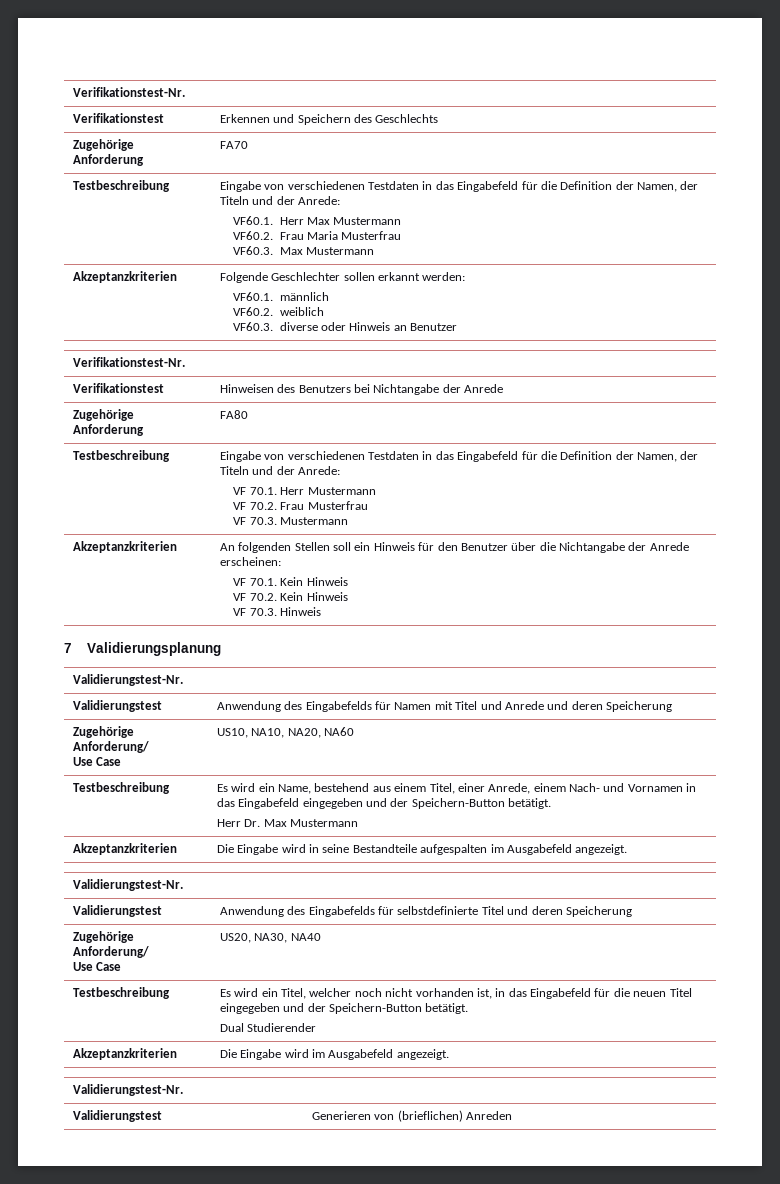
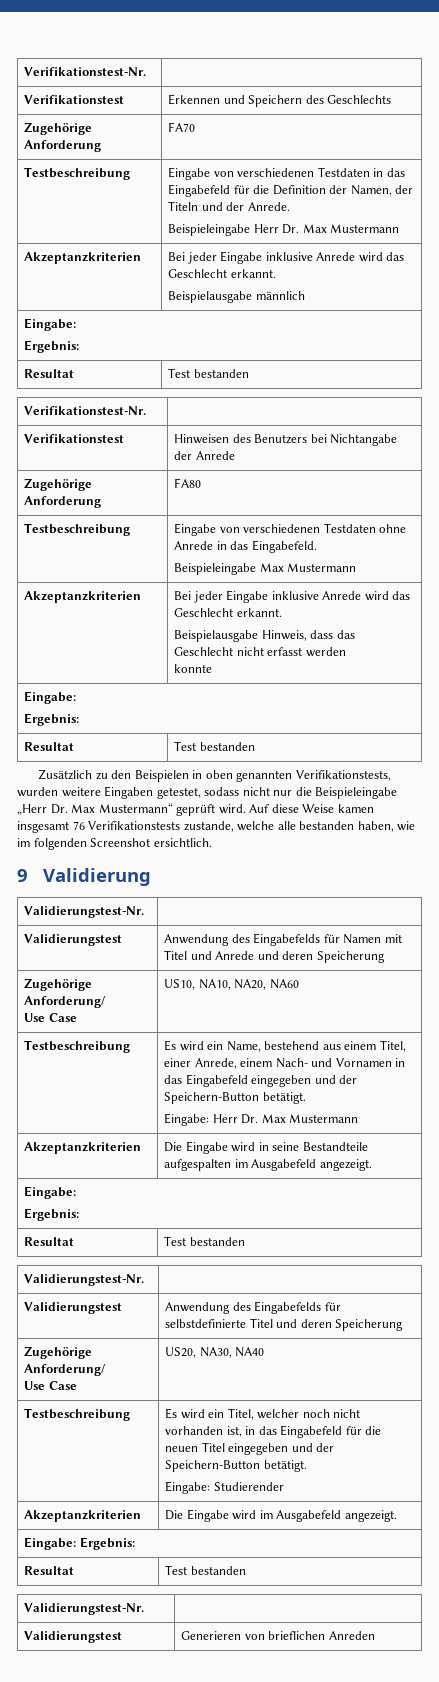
[297,196,340,205] [233,216,402,225] [233,231,402,240] [233,246,375,255] [72,271,177,283] [219,272,466,283] [233,292,329,301] [233,307,324,316] [233,322,458,331] Anrede: // VF60.1. Herr Max Mustermann // VF60.2. Frau Maria Musterfrau // VF60.3. Max Mustermann // Akzeptanzkriterien | Folgende Geschlechter sollen erkannt werden: // VF60.1. männlich // VF60.2. weiblich // VF60.3. diverse oder Hinweis an Benutzer -> [247,202,290,211] [168,224,400,236] [24,252,142,264] [168,251,405,264] [168,269,276,278] [168,291,305,303] [24,318,77,331] [24,340,80,353] [24,369,75,378] [168,368,249,378] Anrede. // Beispieleingabe Herr Dr. Max Mustermann // Akzeptanzkriterien | Bei jeder Eingabe inklusive Anrede wird das Geschlecht erkannt. // Beispielausgabe männlich // Eingabe: // Ergebnis: // Resultat | Test bestanden
[422,451,699,462] [219,466,340,475] [233,487,376,495] [233,501,368,510] [233,517,349,525] [72,541,177,553] [219,542,689,553] [219,557,281,566] [233,577,348,586] [233,592,348,601] [233,607,322,616] [64,642,221,656] in das Eingabefeld für die Definition der Namen, der Titeln und der Anrede: // VF 70.1. Herr Mustermann // VF 70.2. Frau Musterfrau // VF 70.3. Mustermann // Akzeptanzkriterien | An folgenden Stellen soll ein Hinweis für den Benutzer über die Nichtangabe der Anrede erscheinen: // VF 70.1. Kein Hinweis // VF 70.2. Kein Hinweis // VF 70.3. Hinweis // 7 Validierungsplanung -> [379,524,407,533] [174,540,317,553] [174,563,357,575] [24,591,142,603] [174,590,411,603] [174,608,282,617] [174,630,355,642] [174,647,346,657] [174,664,213,673] [24,691,77,704] [24,713,80,726] [24,742,75,751] [174,741,255,751] [38,769,391,782] [17,786,398,799] [17,803,374,816] [17,821,416,833] [17,838,212,850] [17,868,151,886] ohne Anrede in das Eingabefeld. // Beispieleingabe Max Mustermann // Akzeptanzkriterien | Bei jeder Eingabe inklusive Anrede wird das Geschlecht erkannt. // Beispielausgabe Hinweis, dass das Geschlecht nicht erfasst werden // konnte // Eingabe: // Ergebnis: // Resultat | Test bestanden // Zusätzlich zu den Beispielen in oben genannten Verifikationstests, wurden weitere Eingaben getestet, sodass nicht nur die Beispieleingabe „Herr Dr. Max Mustermann“ geprüft wird. Auf diese Weise kamen insgesamt 76 Verifikationstests zustande, welche alle bestanden haben, wie im folgenden Screenshot ersichtlich. // 9 Validierung
(552, 803) none -> [164,1113,210,1126] Eingabe:
(628, 849) none -> [24,1186,77,1199] [24,1208,80,1221] [24,1237,75,1246] [164,1236,245,1246] // Eingabe: // Ergebnis: // Resultat | Test bestanden
[219,1023,244,1032] Dual -> [165,1481,211,1494] Eingabe:
(449, 1054) none -> [24,1537,135,1550] [24,1566,75,1575] [165,1565,246,1575] // Eingabe: Ergebnis: // Resultat | Test bestanden
[397,1110,463,1122] (brieflichen) -> [268,1631,326,1640] brieflichen

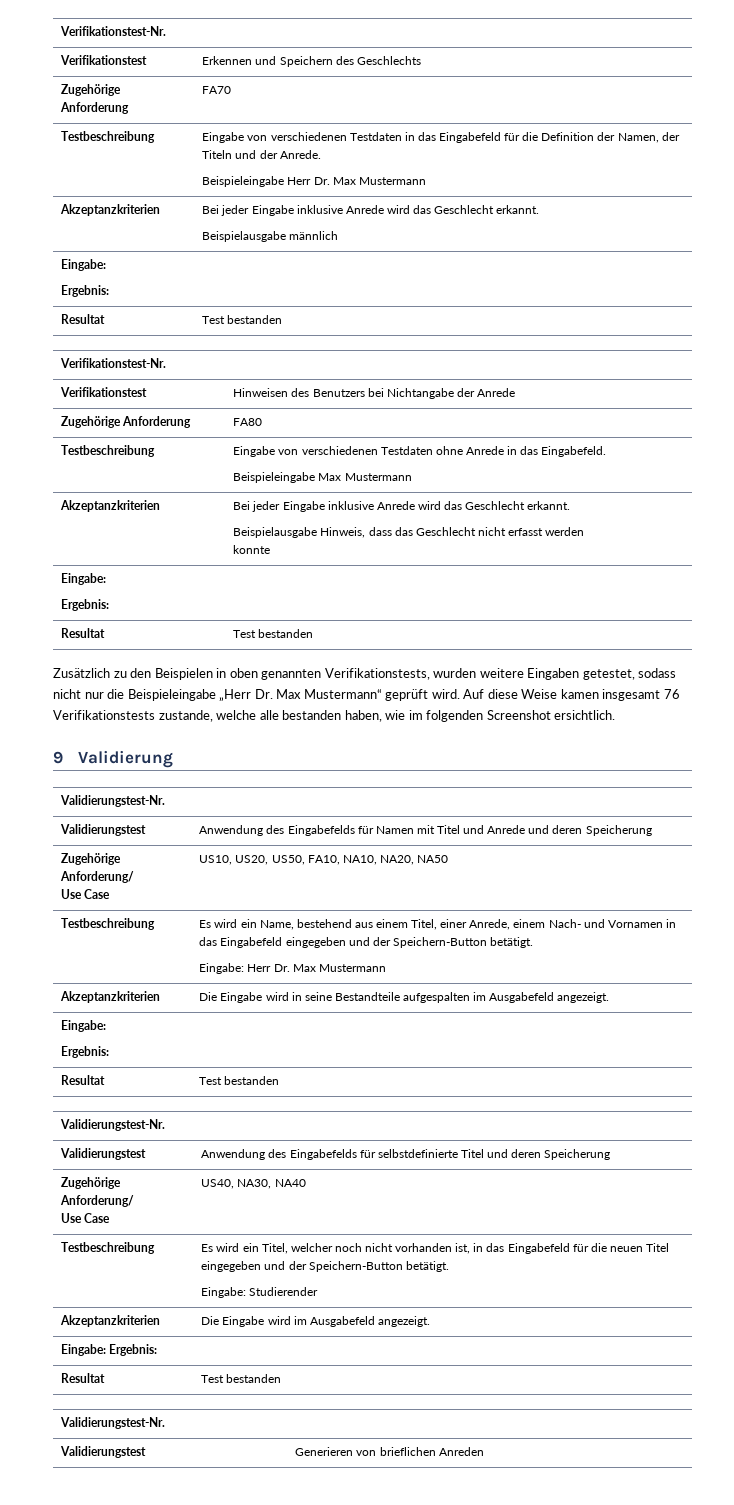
(196, 984) none -> [235,855,340,865] US20, US50, FA10,
[269,979,299,989] NA60 -> [416,855,448,863] NA50
[165,1347,197,1358] US20, -> [201,1179,235,1189] US40,

